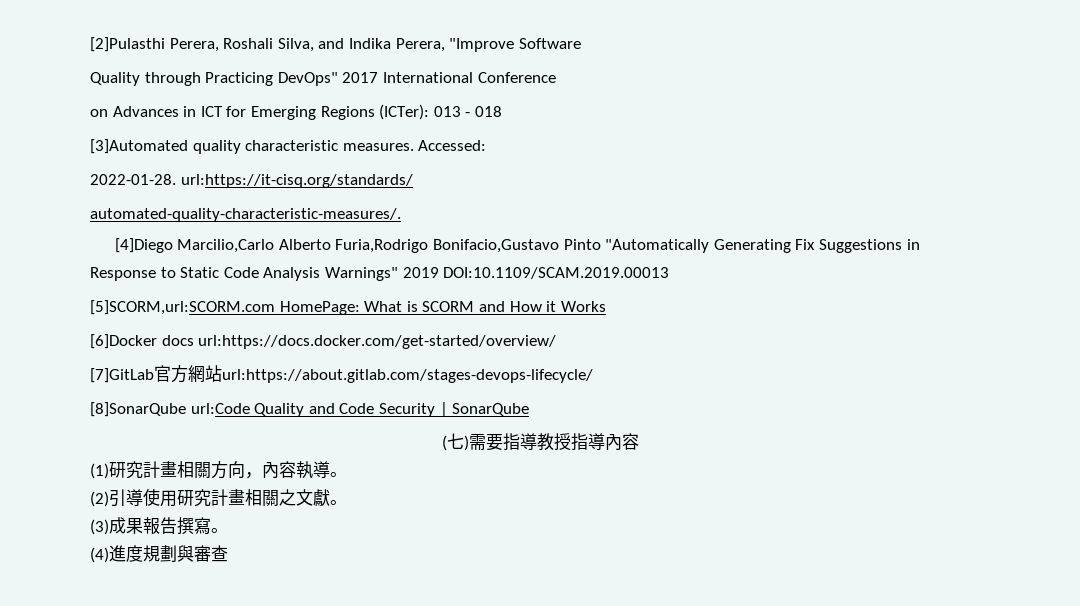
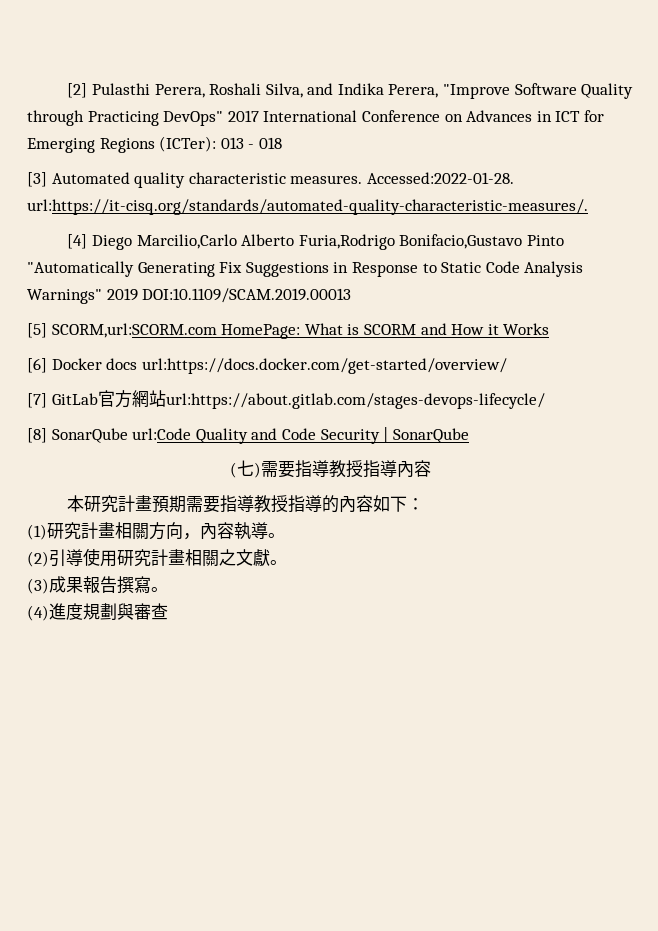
[90,37,165,52] [2]Pulasthi -> [67,83,150,98] [2] Pulasthi
(581, 43) // -> (577, 89) none
(556, 77) // -> (440, 116) none
[90,139,188,154] [3]Automated -> [27,172,130,187] [3] Automated
[418,140,487,151] [90,174,413,188] [90,208,401,222] [114,238,173,253] Accessed: // 2022-01-28. url:https://it-cisq.org/standards/ // automated-quality-characteristic-measures/. // [4]Diego -> [366,172,514,184] [27,199,588,215] [67,234,132,250] Accessed:2022-01-28. url:https://it-cisq.org/standards/automated-quality-characteristic-measures/. // [4] Diego
[90,300,275,315] [5]SCORM,url:SCORM.com -> [27,323,217,338] [5] SCORM,url:SCORM.com
[90,334,157,349] [6]Docker -> [27,358,102,373] [6] Docker
[90,368,154,383] [7]GitLab -> [27,393,98,408] [7] GitLab
[90,402,186,417] [8]SonarQube -> [27,428,128,443] [8] SonarQube
(639, 441) none -> [67,495,425,513] // 本研究計畫預期需要指導教授指導的內容如下：

